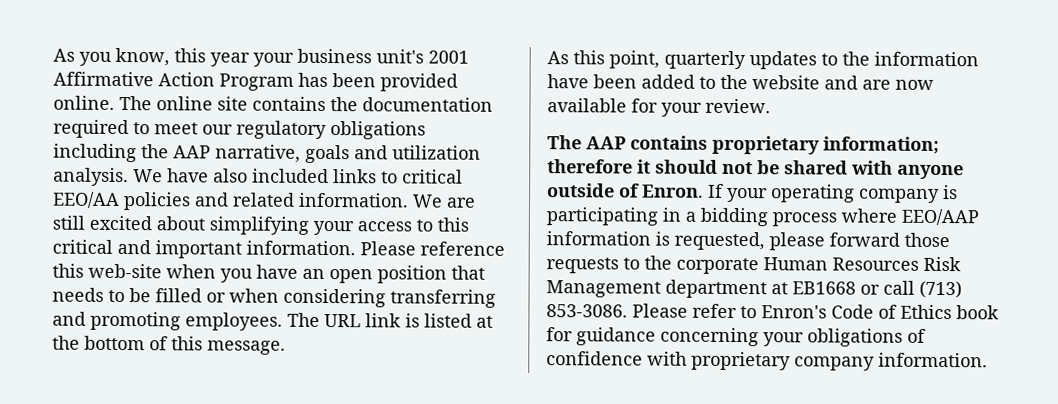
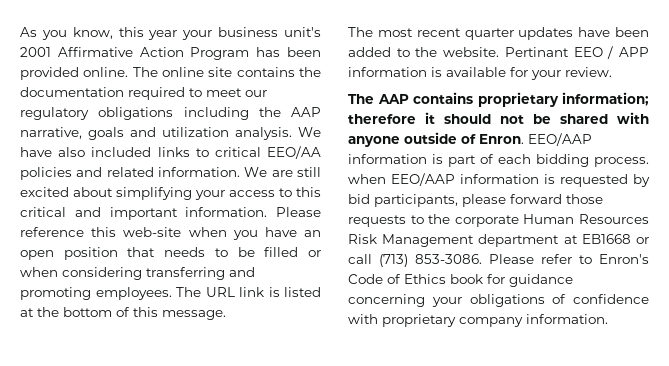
[547,50,979,70] As this point, quarterly updates to the information -> [348,27,574,40] The most recent quarter updates
[752,75,934,90] website and are now -> [443,46,649,59] [348,67,442,77] website. Pertinant EEO / APP information is
[708,183,958,204] [546,207,979,227] [546,231,765,251] If your operating company is participating in a bidding process where EEO/AAP information is requested, -> [528,133,592,146] [348,154,649,167] [348,173,650,187] [348,194,458,207] EEO/AAP information is part of each bidding process. when EEO/AAP information is requested by bid participants,

